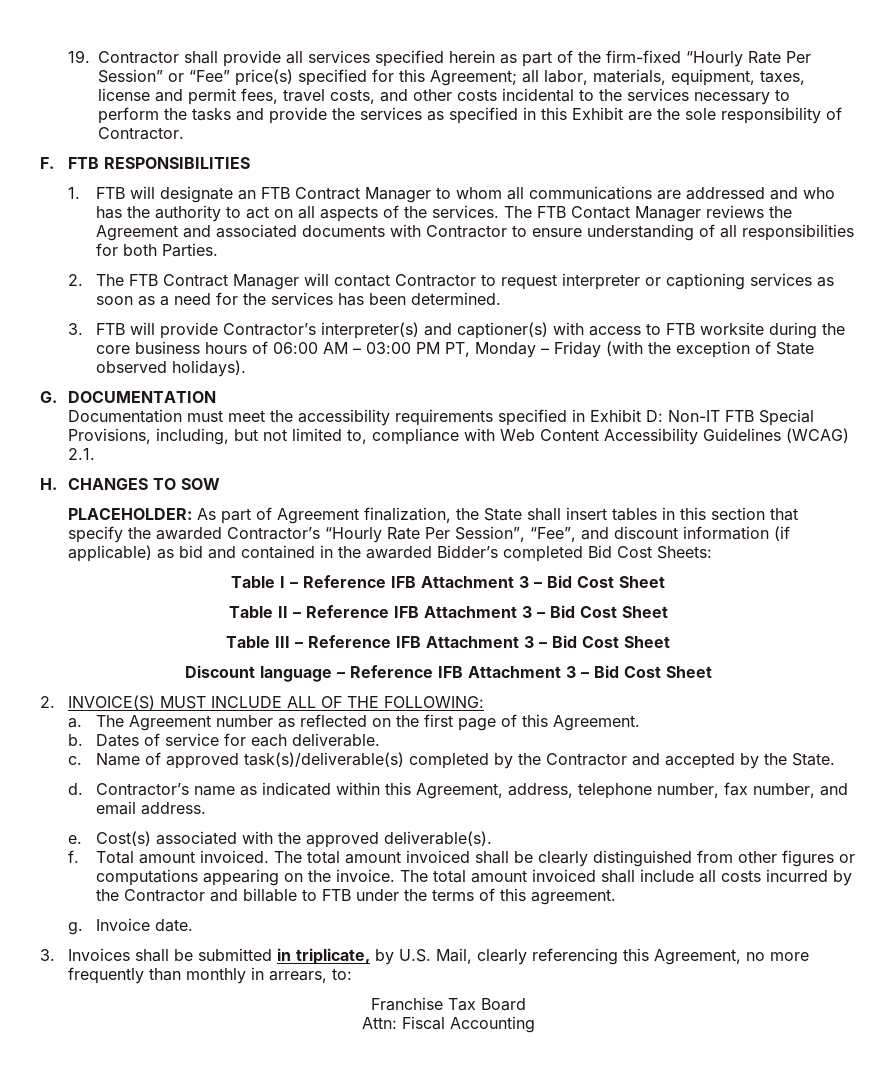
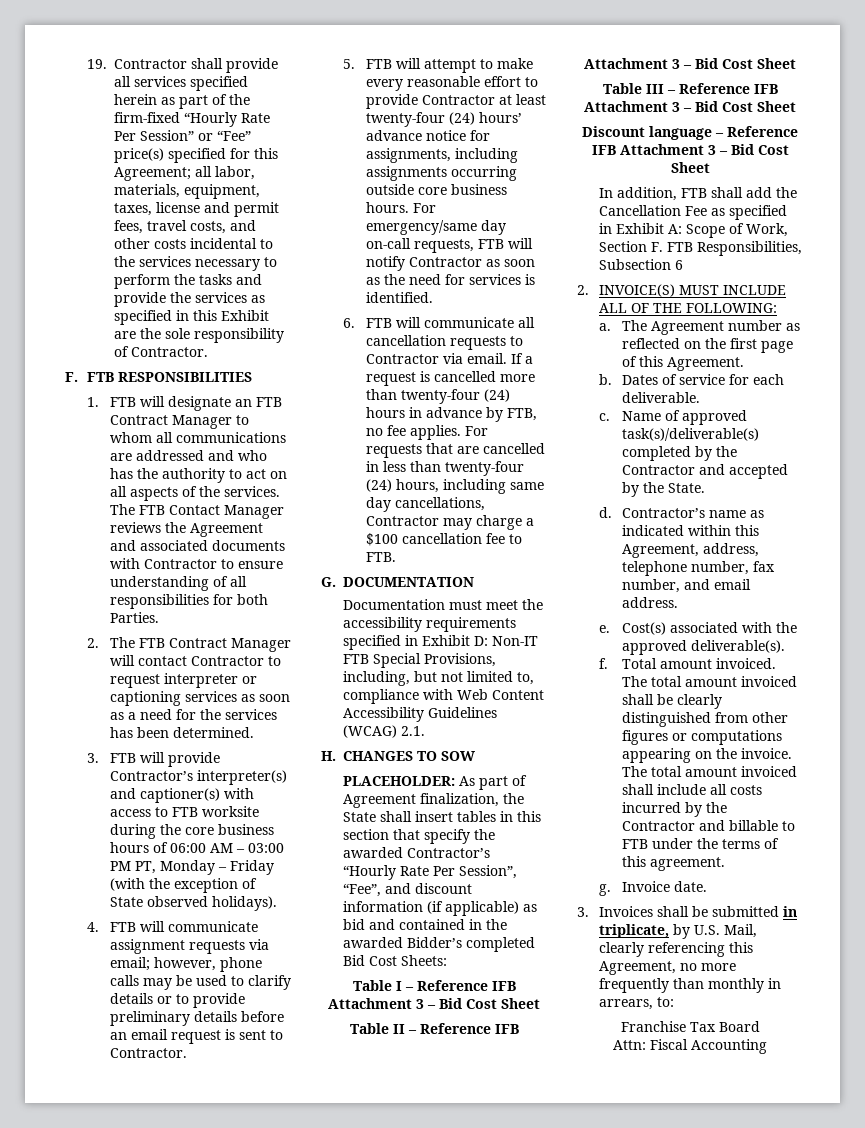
(247, 368) none -> [87,921,258,932] [109,939,269,954] [109,957,262,972] [109,975,291,990] [109,993,245,1008] [109,1011,284,1026] [109,1029,283,1044] [109,1048,187,1058] [343,58,533,73] [365,76,538,91] [365,94,546,109] [365,112,522,127] [365,130,490,141] [365,148,518,163] [365,166,517,181] [365,184,507,195] [365,202,436,213] [365,220,506,235] [365,238,533,253] [365,256,535,271] [365,274,535,285] [365,292,433,303] [343,317,535,328] [365,335,523,350] [365,353,533,364] [365,371,535,386] [365,389,510,404] [365,407,537,422] [365,425,488,440] [365,443,545,458] [365,461,524,476] [365,479,544,494] [365,497,485,512] [365,515,534,530] [365,533,522,546] [365,552,396,562] // 4. FTB will communicate assignment requests via email; however, phone calls may be used to clarify details or to provide preliminary details before an email request is sent to Contractor. // 5. FTB will attempt to make every reasonable effort to provide Contractor at least twenty-four (24) hours’ advance notice for assignments, including assignments occurring outside core business hours. For emergency/same day on‑call requests, FTB will notify Contractor as soon as the need for services is identified. // 6. FTB will communicate all cancellation requests to Contractor via email. If a request is cancelled more than twenty-four (24) hours in advance by FTB, no fee applies. For requests that are cancelled in less than twenty-four (24) hours, including same day cancellations, Contractor may charge a $100 cancellation fee to FTB.
(712, 672) none -> [599,187,798,201] [599,205,788,220] [599,223,789,238] [599,241,803,256] [599,259,684,270] // In addition, FTB shall add the Cancellation Fee as specified in Exhibit A: Scope of Work, Section F. FTB Responsibilities, Subsection 6

